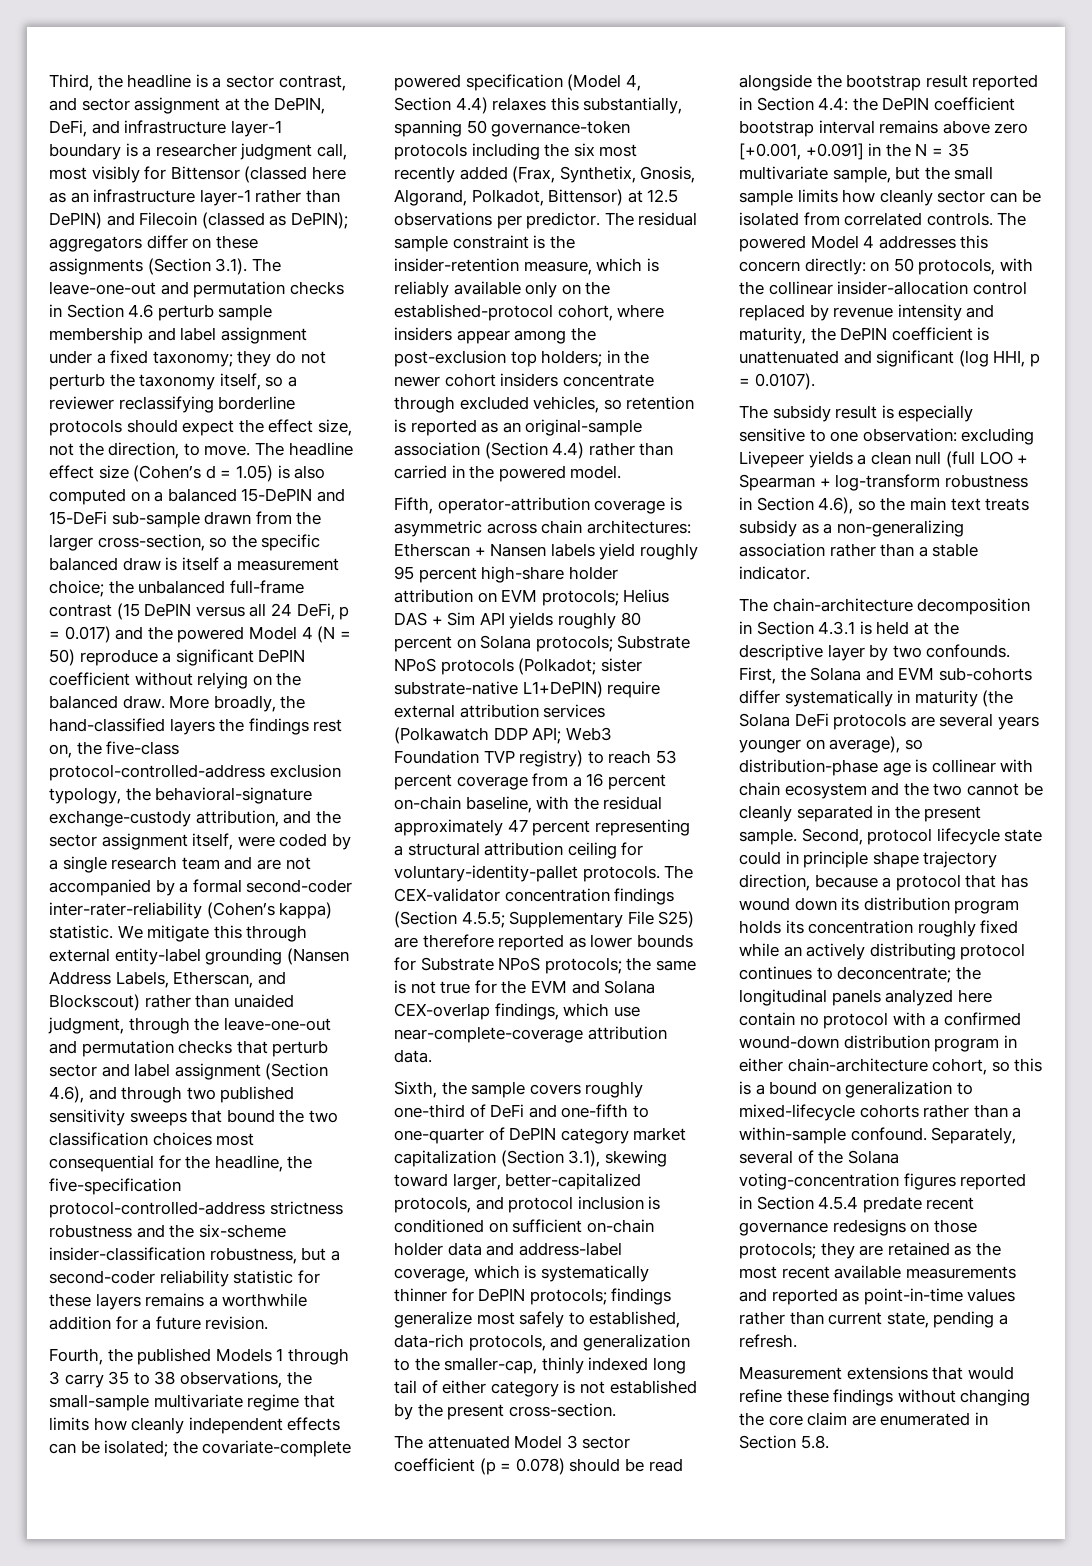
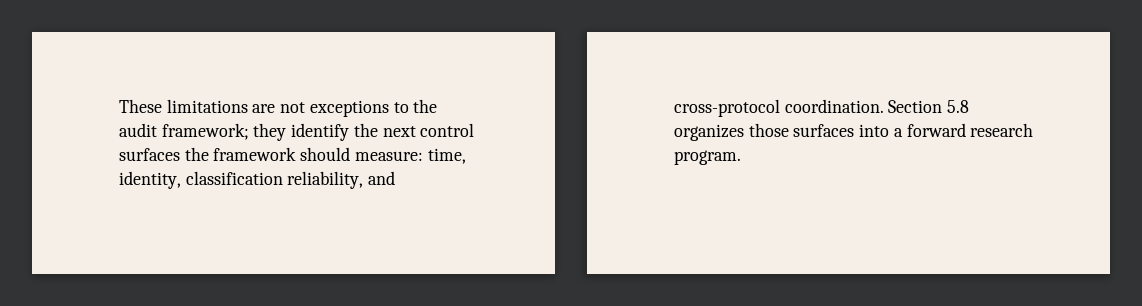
[49,74,346,91] [49,97,325,114] [49,120,282,137] [49,143,347,160] [49,166,346,183] [49,189,340,206] [49,212,348,229] [49,235,258,252] [49,258,281,275] [49,281,344,298] [49,304,273,321] [49,327,307,344] [49,350,326,367] [49,373,297,390] [49,396,296,413] [49,419,352,436] [49,442,353,459] [49,465,326,482] [49,488,345,505] [49,511,322,528] [49,534,321,551] [49,557,339,571] [49,580,304,597] [49,603,350,620] [49,626,351,643] [49,649,306,666] [49,672,302,689] [49,695,306,712] [49,718,343,735] [49,741,180,758] [49,764,341,781] [49,787,313,804] [49,810,341,827] [49,833,351,850] [49,856,311,873] [49,879,353,896] [49,902,333,919] [49,925,308,942] [49,948,349,965] [49,971,286,988] [49,994,294,1011] [48,1017,331,1034] [49,1040,329,1057] [49,1063,329,1080] [49,1086,295,1103] [49,1109,338,1126] [49,1132,255,1146] [49,1155,313,1172] [49,1178,181,1195] [49,1201,343,1218] [49,1224,286,1238] [49,1247,340,1264] [49,1270,320,1287] [49,1293,308,1310] [49,1316,269,1330] [49,1348,349,1365] [49,1371,312,1388] [49,1394,335,1411] [49,1417,341,1434] [49,1440,352,1457] [394,74,641,91] [394,97,683,114] [394,120,631,137] [394,143,638,160] [394,166,696,183] [394,189,679,206] [394,212,698,229] [394,235,575,252] [394,258,659,275] [394,281,611,298] [394,304,665,321] [394,327,596,344] [394,350,650,367] [394,373,654,387] [394,396,695,413] [394,419,643,436] [394,442,674,459] [394,465,622,482] [394,497,682,514] [394,520,691,537] [394,543,698,560] [394,566,618,583] [394,589,670,606] [394,612,641,629] [394,635,691,652] [394,658,642,675] [394,681,661,698] [394,704,606,718] [394,727,612,744] [394,750,677,767] [394,773,666,790] [394,796,663,813] [394,819,690,836] [394,842,644,859] [394,865,694,882] [394,888,675,905] [394,911,695,928] [394,934,693,951] [394,957,696,974] [394,980,656,994] [394,1003,640,1020] [394,1026,667,1043] [394,1049,432,1063] [394,1081,644,1098] [394,1104,649,1118] [394,1127,687,1144] [394,1150,667,1167] [394,1173,642,1190] [394,1196,661,1213] [394,1219,654,1233] [394,1242,622,1256] [394,1265,649,1282] [394,1288,672,1305] [394,1311,681,1328] [394,1334,690,1351] [394,1357,686,1374] [394,1380,697,1397] [394,1403,616,1420] [394,1435,631,1449] [394,1458,683,1475] [739,74,1039,91] [739,97,1015,111] [739,120,1029,137] [739,143,969,160] [739,166,994,183] [739,189,1041,206] [739,212,1027,226] [739,235,989,252] [739,258,1033,275] [739,281,1027,295] [739,304,995,321] [739,327,990,344] [739,350,1040,367] [739,373,815,390] [739,405,974,422] [739,428,1035,445] [739,451,1029,468] [739,474,1028,491] [739,497,1030,514] [739,520,964,537] [739,543,979,557] [739,566,810,580] [739,598,1031,615] [739,621,959,635] [739,644,1011,661] [739,667,1032,684] [739,690,1014,707] [739,713,1039,730] [739,736,923,753] [739,759,1034,776] [739,782,1043,799] [739,805,982,822] [739,828,1043,845] [739,851,998,868] [739,874,1028,891] [739,897,1020,914] [739,920,1019,937] [739,943,1026,960] [739,966,981,983] [739,989,992,1006] [739,1012,1021,1029] [739,1035,1017,1052] [739,1058,1043,1075] [739,1081,973,1098] [739,1104,1022,1121] [739,1127,1017,1144] [739,1150,899,1164] [739,1173,1027,1190] [739,1196,975,1213] [739,1219,977,1236] [739,1242,1001,1259] [739,1265,1016,1279] [739,1288,1016,1305] [739,1311,1008,1328] [739,1334,797,1348] [739,1366,1014,1380] [739,1389,1031,1406] [739,1412,988,1426] [739,1435,829,1449] Third, the headline is a sector contrast, and sector assignment at the DePIN, DeFi, and infrastructure layer-1 boundary is a researcher judgment call, most visibly for Bittensor (classed here as an infrastructure layer-1 rather than DePIN) and Filecoin (classed as DePIN); aggregators differ on these assignments (Section 3.1). The leave-one-out and permutation checks in Section 4.6 perturb sample membership and label assignment under a fixed taxonomy; they do not perturb the taxonomy itself, so a reviewer reclassifying borderline protocols should expect the effect size, not the direction, to move. The headline effect size (Cohen’s d = 1.05) is also computed on a balanced 15-DePIN and 15-DeFi sub-sample drawn from the larger cross-section, so the specific balanced draw is itself a measurement choice; the unbalanced full-frame contrast (15 DePIN versus all 24 DeFi, p = 0.017) and the powered Model 4 (N = 50) reproduce a significant DePIN coefficient without relying on the balanced draw. More broadly, the hand-classified layers the findings rest on, the five-class protocol-controlled-address exclusion typology, the behavioral-signature exchange-custody attribution, and the sector assignment itself, were coded by a single research team and are not accompanied by a formal second-coder inter-rater-reliability (Cohen’s kappa) statistic. We mitigate this through external entity-label grounding (Nansen Address Labels, Etherscan, and Blockscout) rather than unaided judgment, through the leave-one-out and permutation checks that perturb sector and label assignment (Section 4.6), and through two published sensitivity sweeps that bound the two classification choices most consequential for the headline, the five-specification protocol-controlled-address strictness robustness and the six-scheme insider-classification robustness, but a second-coder reliability statistic for these layers remains a worthwhile addition for a future revision. // Fourth, the published Models 1 through 3 carry 35 to 38 observations, the small-sample multivariate regime that limits how cleanly independent effects can be isolated; the covariate-complete powered specification (Model 4, Section 4.4) relaxes this substantially, spanning 50 governance-token protocols including the six most recently added (Frax, Synthetix, Gnosis, Algorand, Polkadot, Bittensor) at 12.5 observations per predictor. The residual sample constraint is the insider-retention measure, which is reliably available only on the established-protocol cohort, where insiders appear among the post-exclusion top holders; in the newer cohort insiders concentrate through excluded vehicles, so retention is reported as an original-sample association (Section 4.4) rather than carried in the powered model. // Fifth, operator-attribution coverage is asymmetric across chain architectures: Etherscan + Nansen labels yield roughly 95 percent high-share holder attribution on EVM protocols; Helius DAS + Sim API yields roughly 80 percent on Solana protocols; Substrate NPoS protocols (Polkadot; sister substrate-native L1+DePIN) require external attribution services (Polkawatch DDP API; Web3 Foundation TVP registry) to reach 53 percent coverage from a 16 percent on-chain baseline, with the residual approximately 47 percent representing a structural attribution ceiling for voluntary-identity-pallet protocols. The CEX-validator concentration findings (Section 4.5.5; Supplementary File S25) are therefore reported as lower bounds for Substrate NPoS protocols; the same is not true for the EVM and Solana CEX-overlap findings, which use near-complete-coverage attribution data. // Sixth, the sample covers roughly one-third of DeFi and one-fifth to one-quarter of DePIN category market capitalization (Section 3.1), skewing toward larger, better-capitalized protocols, and protocol inclusion is conditioned on sufficient on-chain holder data and address-label coverage, which is systematically thinner for DePIN protocols; findings generalize most safely to established, data-rich protocols, and generalization to the smaller-cap, thinly indexed long tail of either category is not established by the present cross-section. // The attenuated Model 3 sector coefficient (p = 0.078) should be read alongside the bootstrap result reported in Section 4.4: the DePIN coefficient bootstrap interval remains above zero [+0.001, +0.091] in the N = 35 multivariate sample, but the small sample limits how cleanly sector can be isolated from correlated controls. The powered Model 4 addresses this concern directly: on 50 protocols, with the collinear insider-allocation control replaced by revenue intensity and maturity, the DePIN coefficient is unattenuated and significant (log HHI, p = 0.0107). // The subsidy result is especially sensitive to one observation: excluding Livepeer yields a clean null (full LOO + Spearman + log-transform robustness in Section 4.6), so the main text treats subsidy as a non-generalizing association rather than a stable indicator. // The chain-architecture decomposition in Section 4.3.1 is held at the descriptive layer by two confounds. First, the Solana and EVM sub-cohorts differ systematically in maturity (the Solana DeFi protocols are several years younger on average), so distribution-phase age is collinear with chain ecosystem and the two cannot be cleanly separated in the present sample. Second, protocol lifecycle state could in principle shape trajectory direction, because a protocol that has wound down its distribution program holds its concentration roughly fixed while an actively distributing protocol continues to deconcentrate; the longitudinal panels analyzed here contain no protocol with a confirmed wound-down distribution program in either chain-architecture cohort, so this is a bound on generalization to mixed-lifecycle cohorts rather than a within-sample confound. Separately, several of the Solana voting-concentration figures reported in Section 4.5.4 predate recent governance redesigns on those protocols; they are retained as the most recent available measurements and reported as point-in-time values rather than current state, pending a refresh. // Measurement extensions that would refine these findings without changing the core claim are enumerated in Section 5.8. -> [119,99,438,117] [119,123,475,141] [119,147,466,164] [119,171,396,189] [674,99,970,117] [674,123,1034,141] [674,150,741,165] These limitations are not exceptions to the audit framework; they identify the next control surfaces the framework should measure: time, identity, classification reliability, and cross-protocol coordination. Section 5.8 organizes those surfaces into a forward research program.

